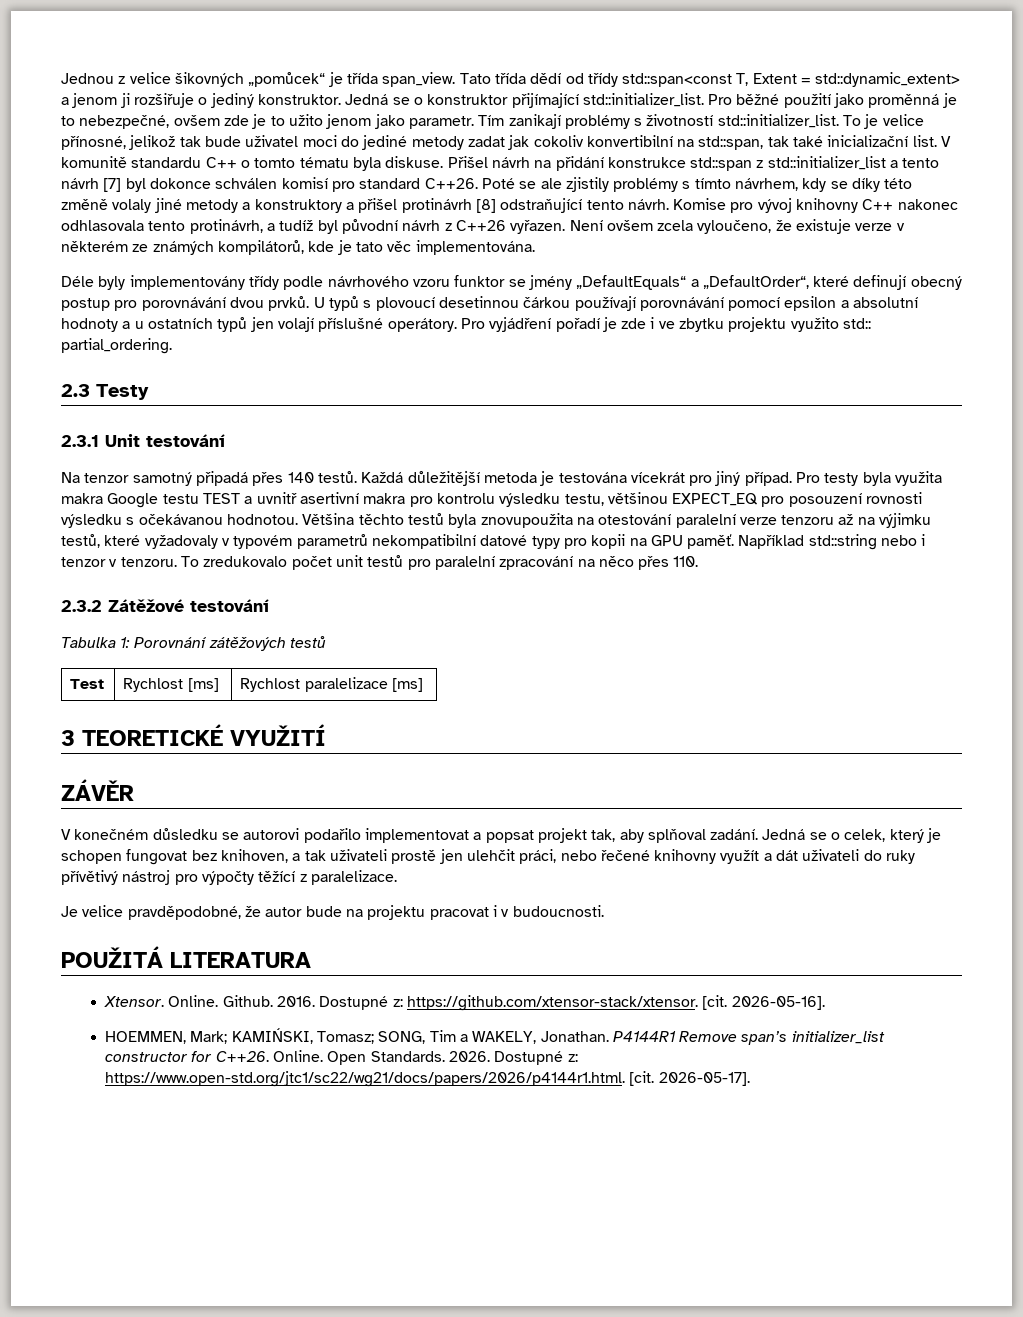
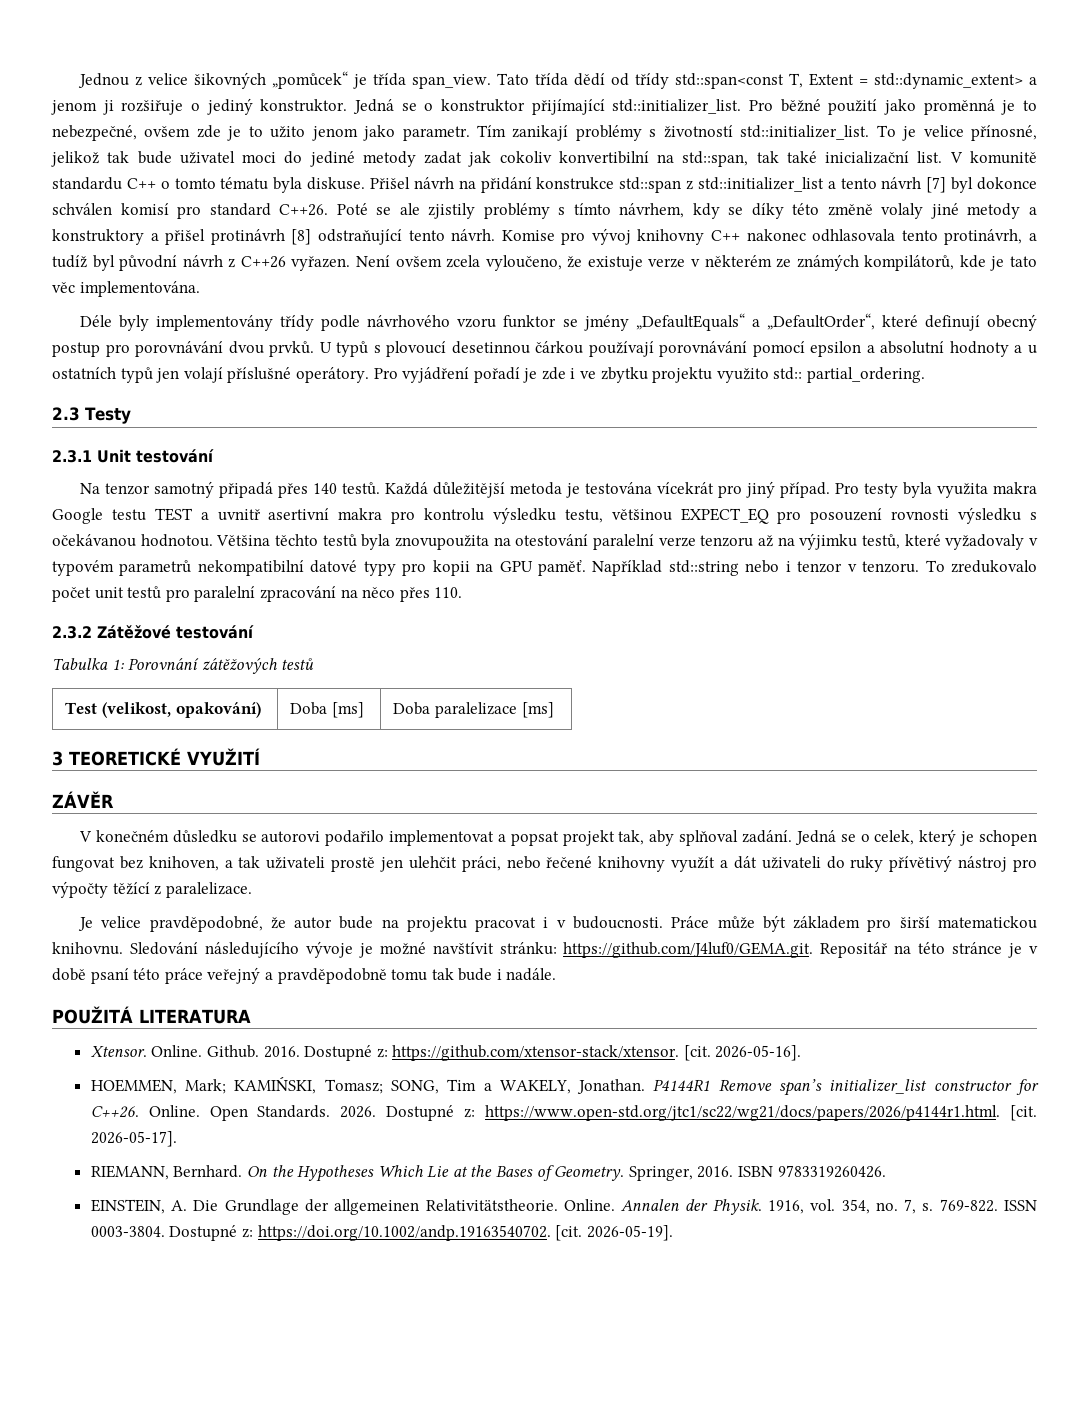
[123,678,184,692] | Rychlost -> [102,702,261,718] [290,702,328,715] (velikost, opakování) | Doba
[240,678,301,692] Rychlost -> [393,702,431,715] Doba
(604, 911) none -> [671,915,1038,932] [52,941,1039,958] [52,967,557,984] Práce může být základem pro širší matematickou knihovnu. Sledování následujícího vývoje je možné navštívit stránku: https://github.com/J4luf0/GEMA.git. Repositář na této stránce je v době psaní této práce veřejný a pravděpodobně tomu tak bude i nadále.
(750, 1079) none -> [90,1165,886,1182] [90,1199,1037,1215] [90,1225,673,1241] // RIEMANN, Bernhard. On the Hypotheses Which Lie at the Bases of Geometry. Springer, 2016. ISBN 9783319260426. // EINSTEIN, A. Die Grundlage der allgemeinen Relativitätstheorie. Online. Annalen der Physik. 1916, vol. 354, no. 7, s. 769-822. ISSN 0003-3804. Dostupné z: https://doi.org/10.1002/andp.19163540702. [cit. 2026-05-19].

